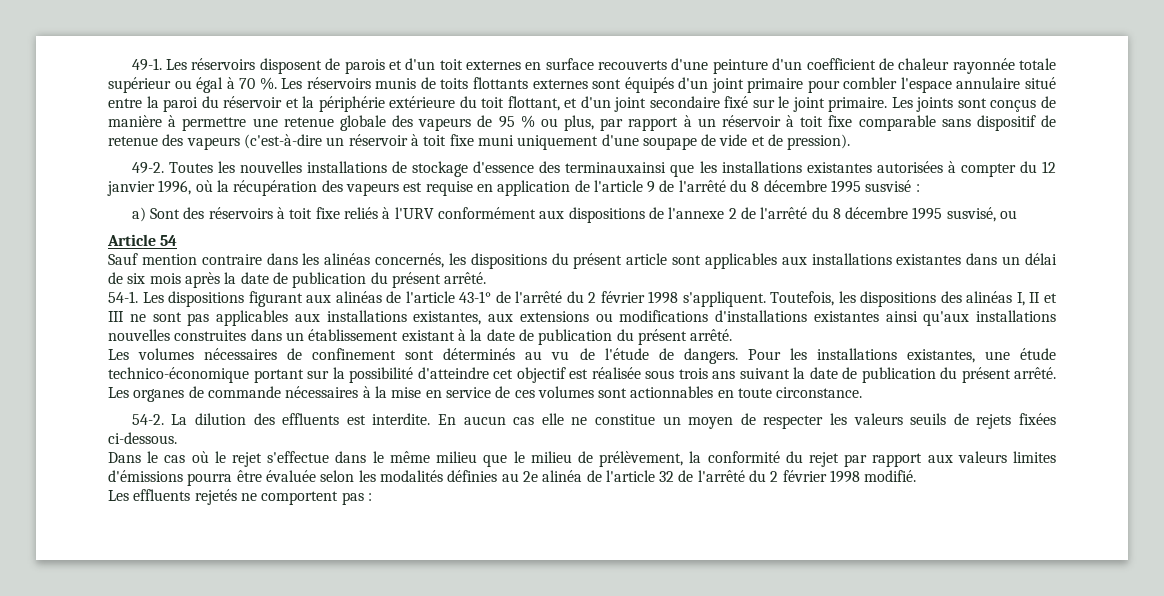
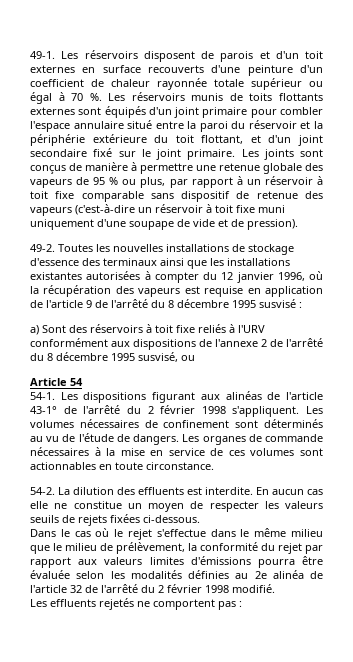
[565,162,667,173] terminauxainsi -> [103,258,184,266] terminaux ainsi
[108,253,1058,269] [108,272,487,288] // Sauf mention contraire dans les alinéas concernés, les dispositions du présent article sont applicables aux installations existantes dans un délai de six mois après la date de publication du présent arrêté. -> (83, 382) none
[770,291,1057,307] [108,310,1056,326] [108,329,733,345] Toutefois, les dispositions des alinéas I, II et III ne sont pas applicables aux installations existantes, aux extensions ou modifications d'installations existantes ainsi qu'aux installations nouvelles construites dans un établissement existant à la date de publication du présent arrêté. // -> (300, 411) none
[747,348,1056,363] [108,367,1056,383] Pour les installations existantes, une étude technico-économique portant sur la possibilité d'atteindre cet objectif est réalisée sous trois ans suivant la date de publication du présent arrêté. -> (180, 439) none

